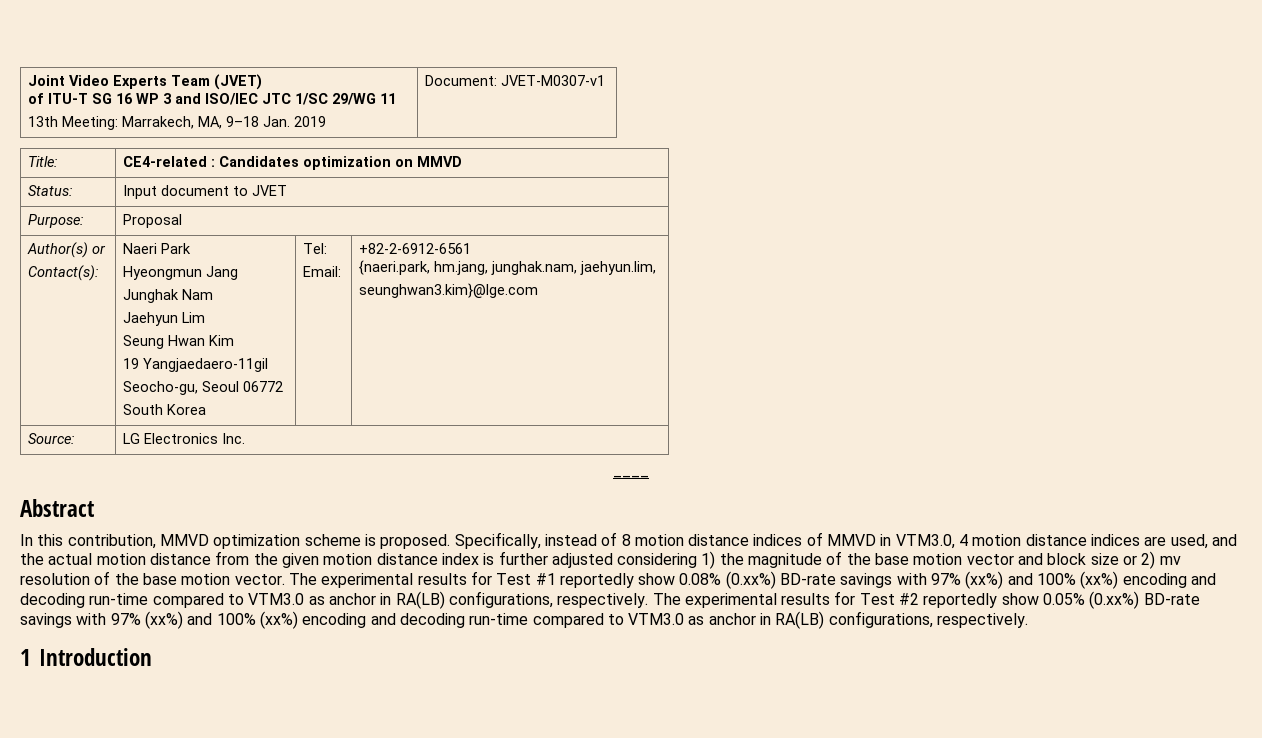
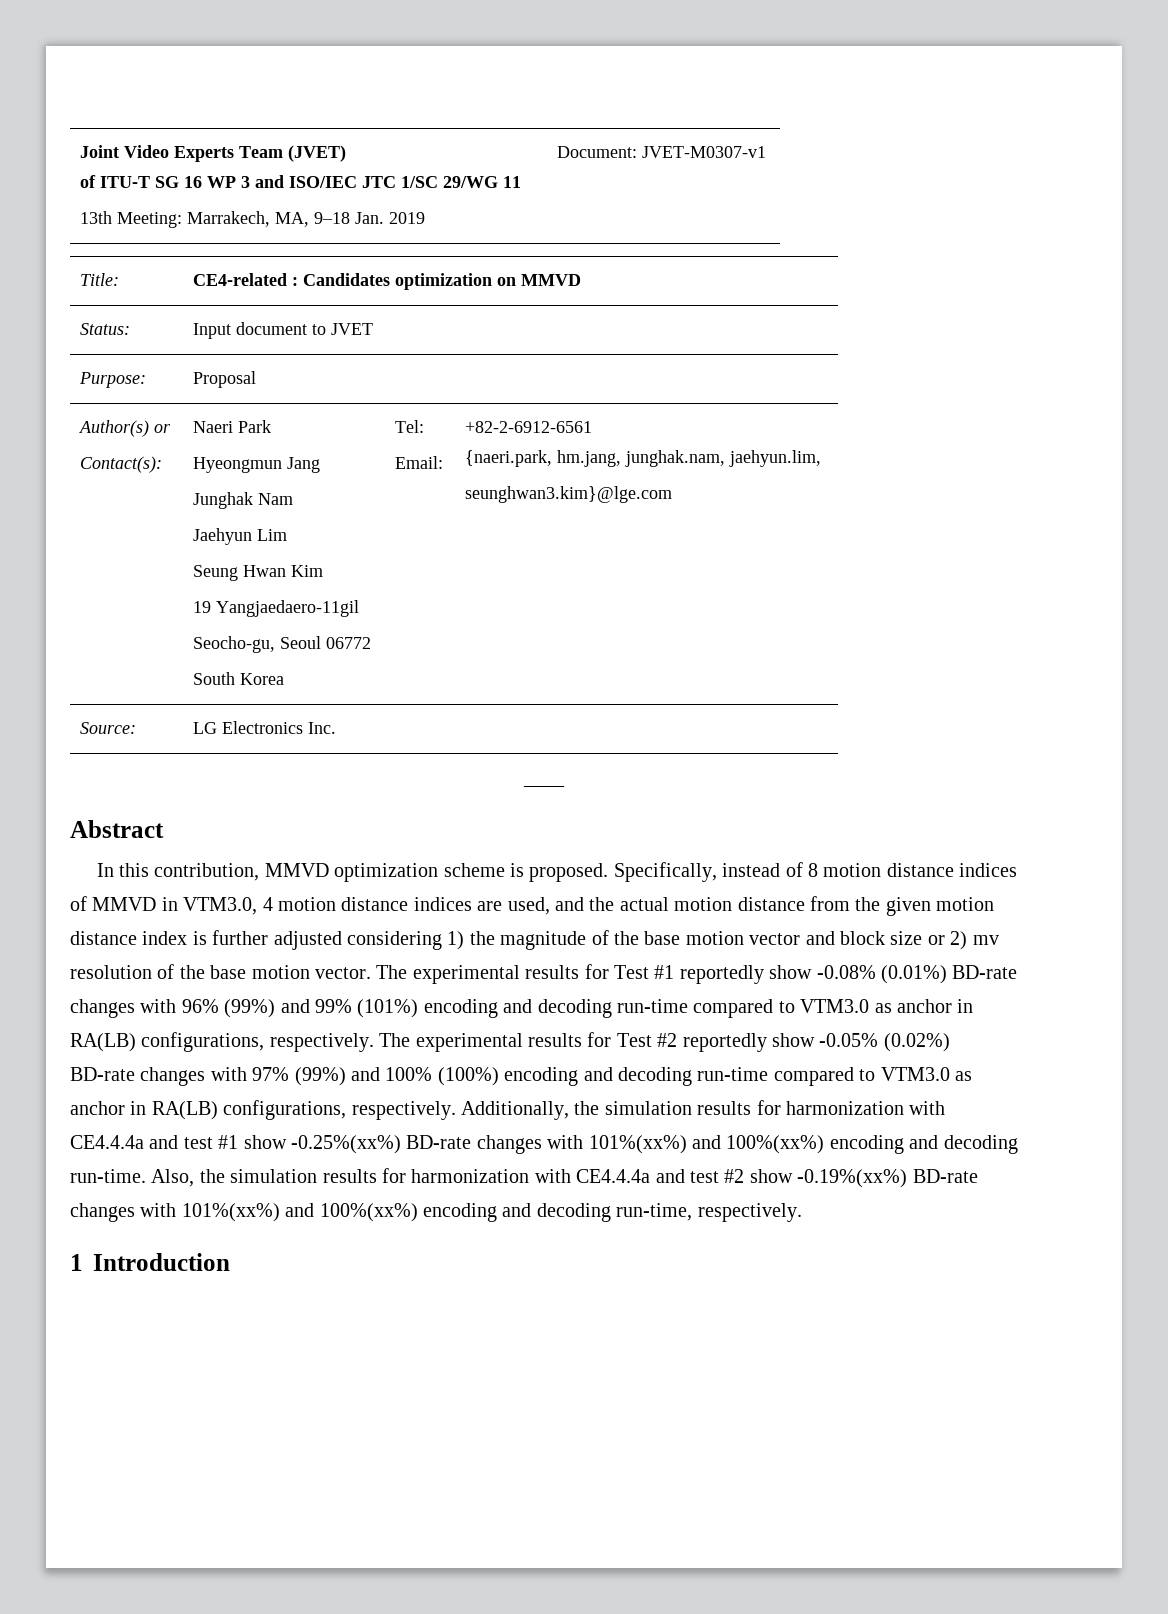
[679,571,1119,589] 0.08% (0.xx%) BD-rate savings with 97% (xx%) and 100% (xx%) -> [816,965,1018,984] [70,999,419,1018] -0.08% (0.01%) BD-rate changes with 96% (99%) and 99% (101%)
[1043,591,1200,609] [20,611,298,629] 0.05% (0.xx%) BD-rate savings with 97% (xx%) and 100% (xx%) -> [819,1033,950,1052] [70,1067,499,1086] -0.05% (0.02%) BD-rate changes with 97% (99%) and 100% (100%)
(1029, 620) none -> [461,1100,946,1120] [70,1135,1018,1154] [70,1168,978,1188] [70,1203,802,1222] Additionally, the simulation results for harmonization with CE4.4.4a and test #1 show -0.25%(xx%) BD-rate changes with 101%(xx%) and 100%(xx%) encoding and decoding run-time. Also, the simulation results for harmonization with CE4.4.4a and test #2 show -0.19%(xx%) BD-rate changes with 101%(xx%) and 100%(xx%) encoding and decoding run-time, respectively.

